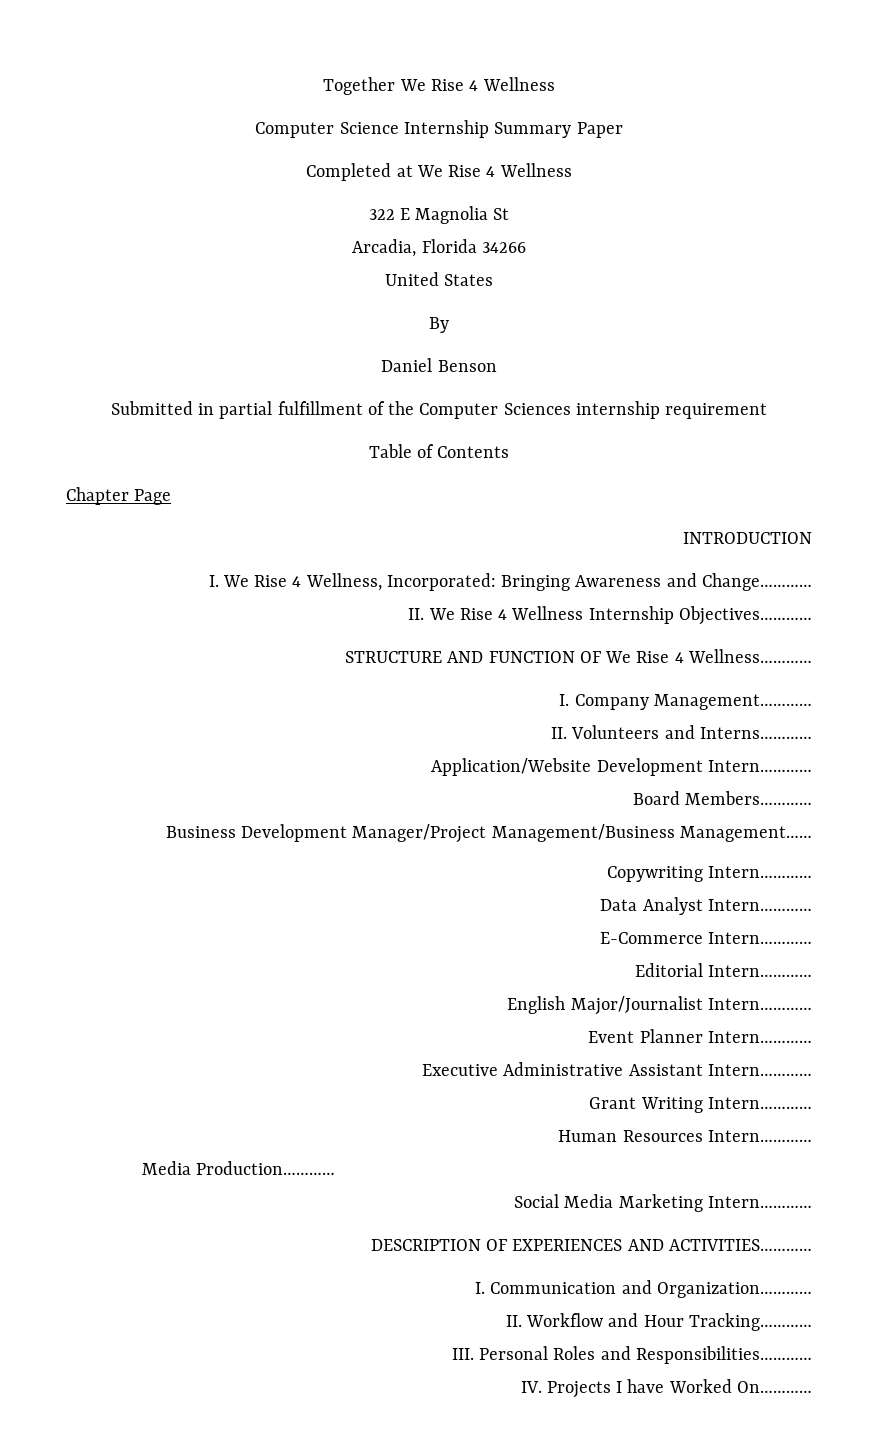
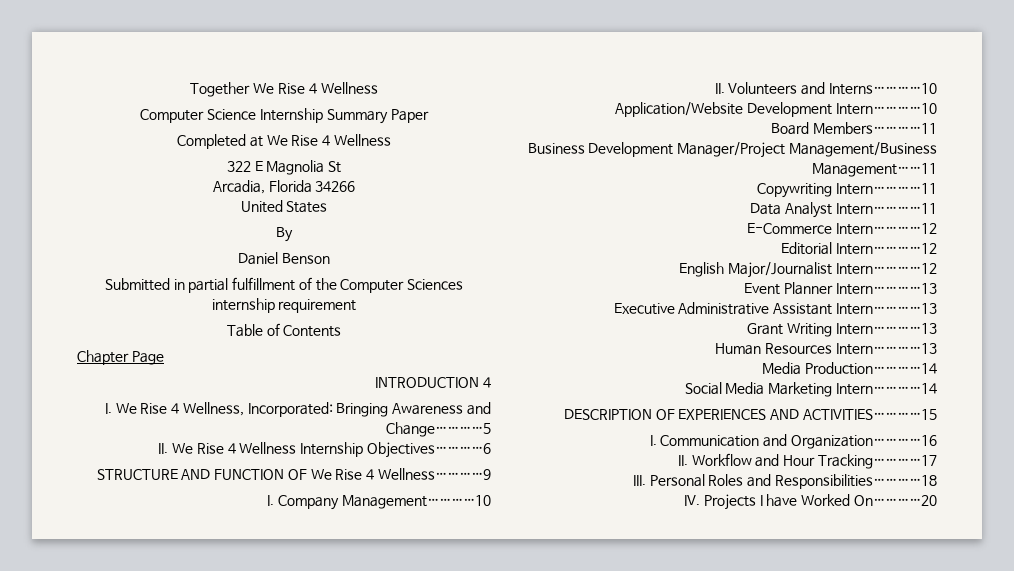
(812, 538) none -> [483,377,491,388] 4
[701,573,812,591] Change………… -> [386,422,491,437] Change…………5
[679,606,812,625] Objectives………… -> [367,442,491,458] Objectives…………6
[687,649,812,663] Wellness………… -> [377,468,491,480] Wellness…………9
[654,694,812,710] Management………… -> [342,495,491,509] Management…………10
[700,727,812,739] Interns………… -> [829,83,937,95] Interns…………10
[708,760,812,772] Intern………… -> [836,103,937,115] Intern…………10
[685,791,812,805] Members………… -> [813,122,937,134] Members…………11
[680,826,812,842] Management…… -> [812,163,937,177] Management……11
[708,866,812,878] Intern………… -> [836,183,937,195] Intern…………11
[708,899,812,911] Intern………… -> [836,203,937,215] Intern…………11
[708,932,812,944] Intern………… -> [836,223,937,235] Intern…………12
[708,965,812,977] Intern………… -> [836,243,937,255] Intern…………12
[708,998,812,1010] Intern………… -> [836,263,937,275] Intern…………12
[708,1031,812,1043] Intern………… -> [836,283,937,295] Intern…………13
[708,1064,812,1076] Intern………… -> [836,303,937,315] Intern…………13
[708,1097,812,1109] Intern………… -> [836,323,937,335] Intern…………13
[708,1130,812,1142] [142,1161,336,1175] Intern………… // Media Production………… -> [836,343,937,355] [762,362,937,375] Intern…………13 // Media Production…………14
[708,1196,812,1208] Intern………… -> [836,383,937,395] Intern…………14
[669,1239,812,1251] ACTIVITIES………… -> [803,409,937,420] ACTIVITIES…………15
[657,1282,812,1298] Organization………… -> [791,435,937,449] Organization…………16
[688,1313,812,1331] Tracking………… -> [818,454,938,469] Tracking…………17
[636,1346,812,1364] Responsibilities………… -> [775,474,937,489] Responsibilities…………18
[737,1381,812,1393] On………… -> [854,495,937,506] On…………20

